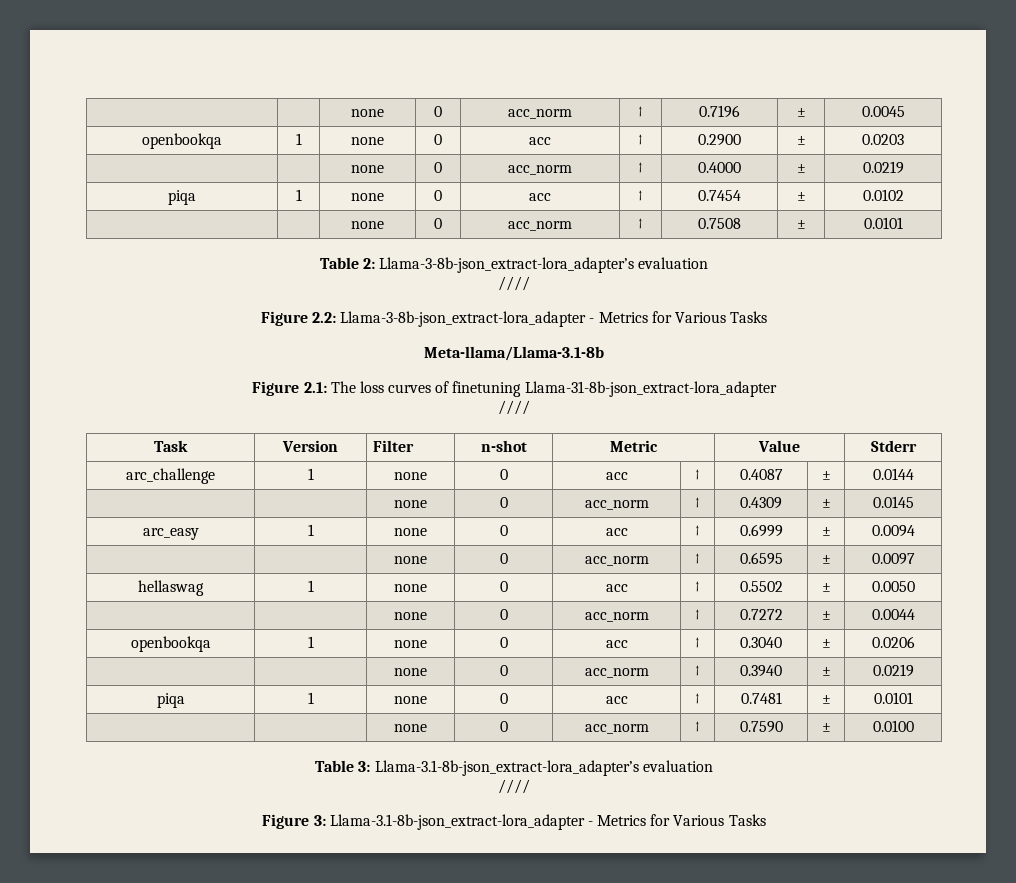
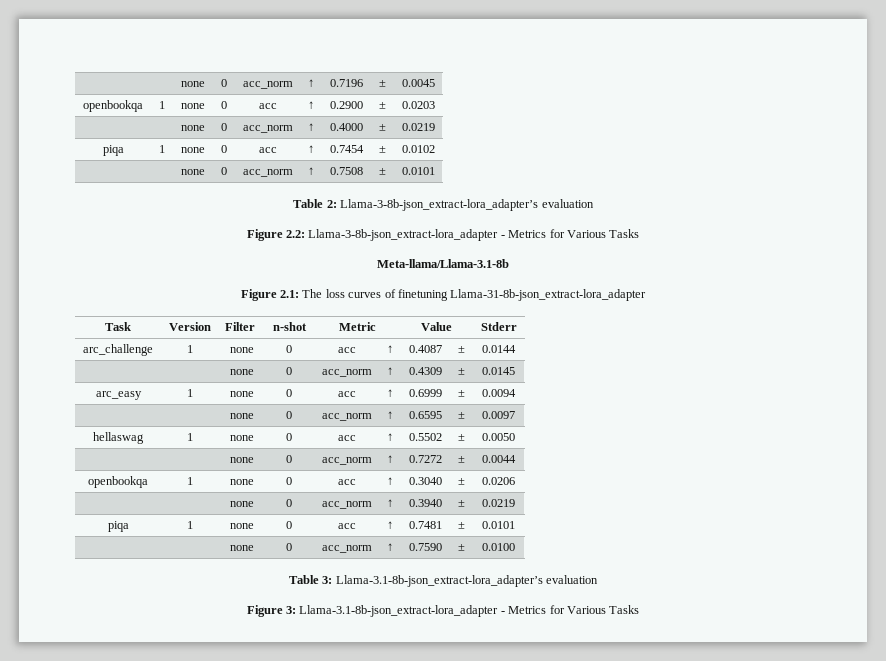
[498,276,530,291] // //// -> (594, 203) none
[498,400,530,415] // //// -> (647, 295) none
[498,779,530,794] // //// -> (599, 579) none

